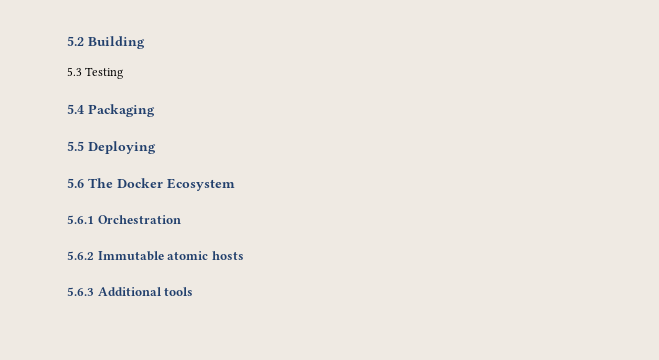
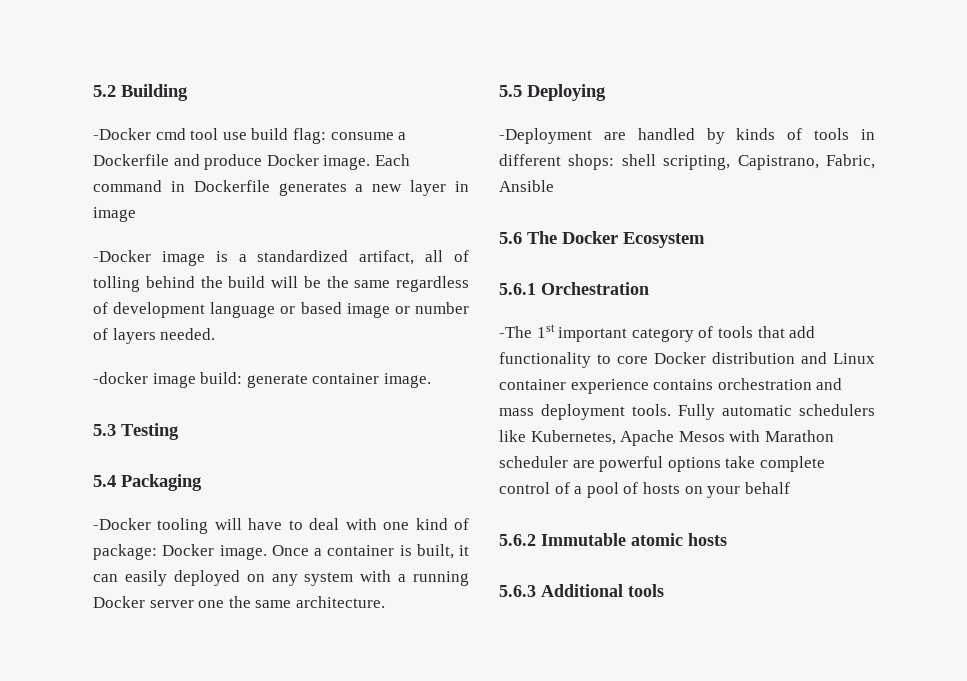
[67,67,124,79] [67,104,155,117] [67,141,156,154] 5.3 Testing // 5.4 Packaging // 5.5 Deploying -> [93,128,407,144] [93,154,410,170] [93,180,469,196] [93,207,136,222] [93,250,469,266] [93,276,469,292] [93,302,469,318] [93,328,216,344] [93,372,431,388] [93,423,179,440] [93,474,202,491] [93,518,470,534] [93,544,469,560] [93,570,469,586] [93,596,385,608] [499,84,606,101] [499,128,875,144] [499,154,875,170] [499,180,554,192] -Docker cmd tool use build flag: consume a Dockerfile and produce Docker image. Each command in Dockerfile generates a new layer in image // -Docker image is a standardized artifact, all of tolling behind the build will be the same regardless of development language or based image or number of layers needed. // -docker image build: generate container image. // 5.3 Testing // 5.4 Packaging // -Docker tooling will have to deal with one kind of package: Docker image. Once a container is built, it can easily deployed on any system with a running Docker server one the same architecture. // 5.5 Deploying // -Deployment are handled by kinds of tools in different shops: shell scripting, Capistrano, Fabric, Ansible
(181, 219) none -> [499,324,816,342] [499,352,875,368] [499,378,843,394] [499,404,875,420] [499,430,834,446] [499,456,825,472] [499,482,790,498] // -The 1st important category of tools that add functionality to core Docker distribution and Linux container experience contains orchestration and mass deployment tools. Fully automatic schedulers like Kubernetes, Apache Mesos with Marathon scheduler are powerful options take complete control of a pool of hosts on your behalf

